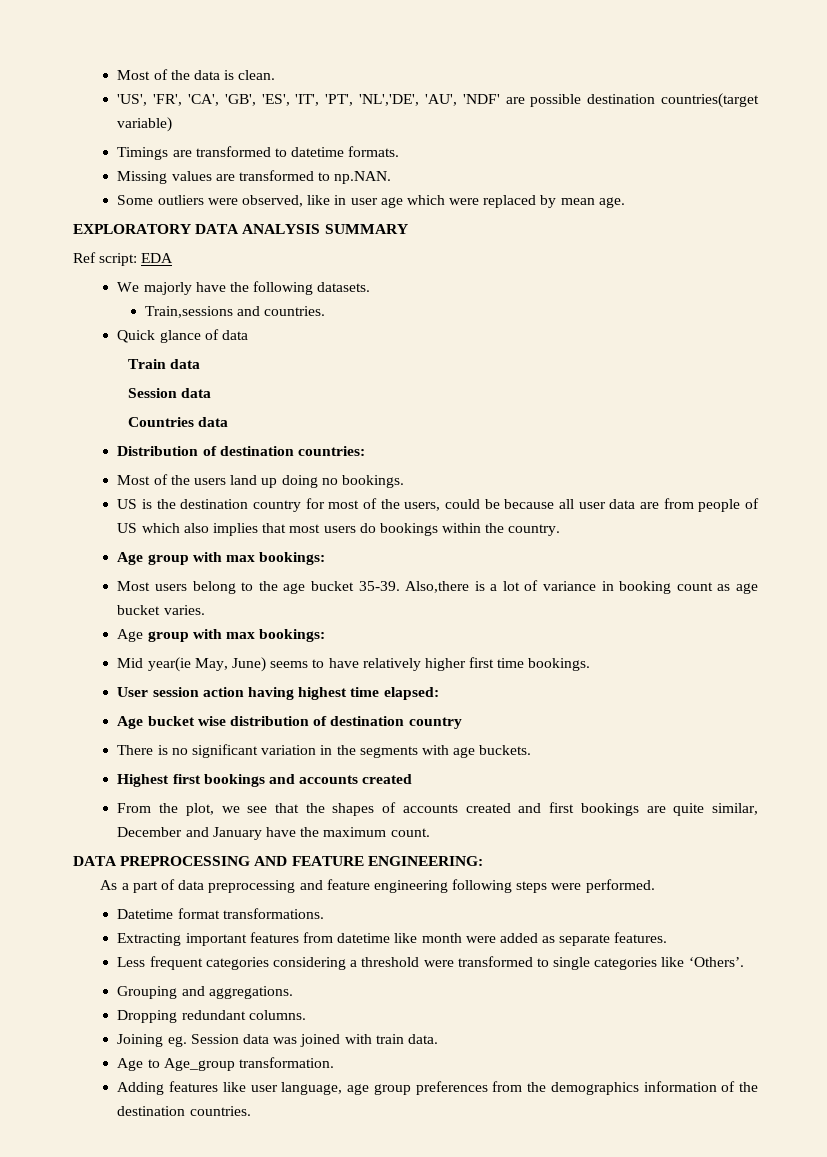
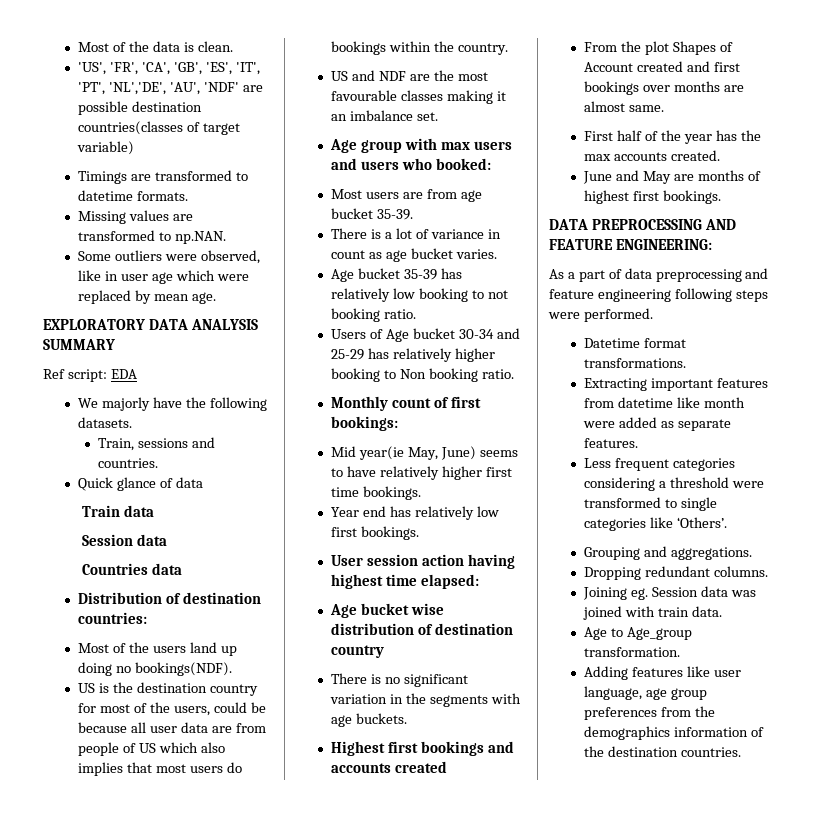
[660,93,759,108] countries(target -> [78,121,241,135] countries(classes of target
[144,306,233,318] Train,sessions -> [97,438,188,451] Train, sessions
[341,475,404,488] bookings. -> [135,662,233,676] bookings(NDF).
[117,552,326,565] // Age group with max bookings: -> [331,70,488,81] [331,90,507,104] [331,110,439,121] [330,138,513,153] [331,158,492,170] // US and NDF are the most favourable classes making it an imbalance set. // Age group with max users and users who booked:
[192,581,278,594] belong to the -> [403,189,458,199] are from
[405,581,470,593] Also,there -> [331,228,368,239] // There
[619,581,672,594] booking -> (501, 234) none
[147,629,255,642] group with max -> [358,268,463,280] [331,288,509,302] [331,308,417,322] [331,328,520,342] [331,348,496,362] [331,368,515,382] [331,396,482,411] bucket 35-39 has relatively low booking to not booking ratio. // Users of Age bucket 30-34 and 25-29 has relatively higher booking to Non booking ratio. // Monthly count of first
(591, 664) none -> [331,506,500,520] [331,526,420,540] // Year end has relatively low first bookings.
[185,802,758,816] [117,827,430,840] plot, we see that the shapes of accounts created and first bookings are quite similar, December and January have the maximum count. -> [645,41,734,55] [584,61,741,72] [584,81,745,95] [584,101,665,112] [584,130,761,144] [584,150,721,161] [583,170,761,184] [584,190,722,204] plot Shapes of Account created and first bookings over months are almost same. // First half of the year has the max accounts created. // June and May are months of highest first bookings.

